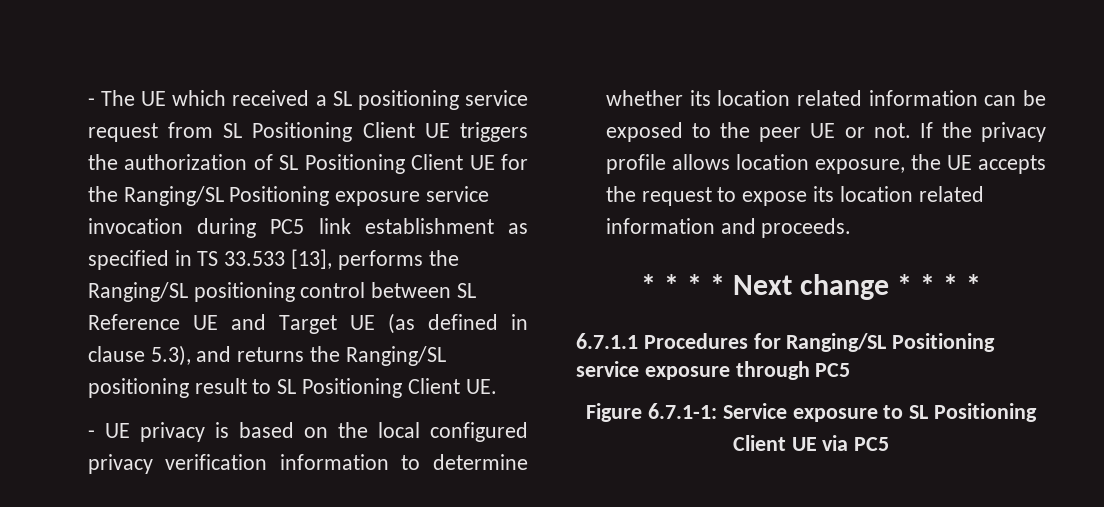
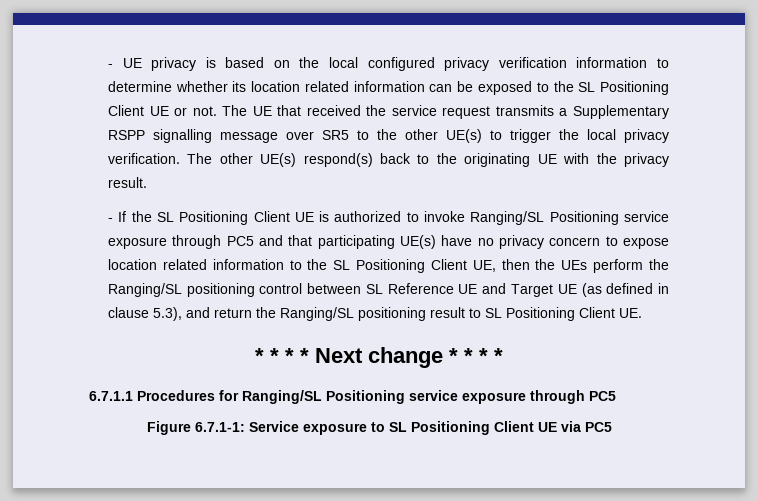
[87,90,528,110] [87,122,528,142] [87,154,528,174] [87,186,490,206] [87,218,528,238] [87,249,459,270] [87,282,477,302] [87,313,528,334] [87,345,446,366] [87,378,497,398] [87,430,95,438] - The UE which received a SL positioning service request from SL Positioning Client UE triggers the authorization of SL Positioning Client UE for the Ranging/SL Positioning exposure service invocation during PC5 link establishment as specified in TS 33.533 [13], performs the Ranging/SL positioning control between SL Reference UE and Target UE (as defined in clause 5.3), and returns the Ranging/SL positioning result to SL Positioning Client UE. // - -> [107,64,113,68] -
[759,122,1046,142] [605,154,1046,174] [605,186,712,206] peer UE or not. If the privacy profile allows location exposure, the UE accepts the request -> [578,81,669,95] [107,105,669,119] [107,129,669,143] [107,153,670,167] [107,177,147,188] [107,211,669,225] [107,235,601,249] SL Positioning Client UE or not. The UE that received the service request transmits a Supplementary RSPP signalling message over SR5 to the other UE(s) to trigger the local privacy verification. The other UE(s) respond(s) back to the originating UE with the privacy result. // - If the SL Positioning Client UE is authorized to invoke Ranging/SL Positioning service exposure through PC5 and that participating UE(s) have no privacy concern
[813,186,984,202] [605,218,852,238] its location related information and proceeds. -> [107,259,670,273] [107,283,669,297] [107,307,642,321] location related information to the SL Positioning Client UE, then the UEs perform the Ranging/SL positioning control between SL Reference UE and Target UE (as defined in clause 5.3), and return the Ranging/SL positioning result to SL Positioning Client UE.

